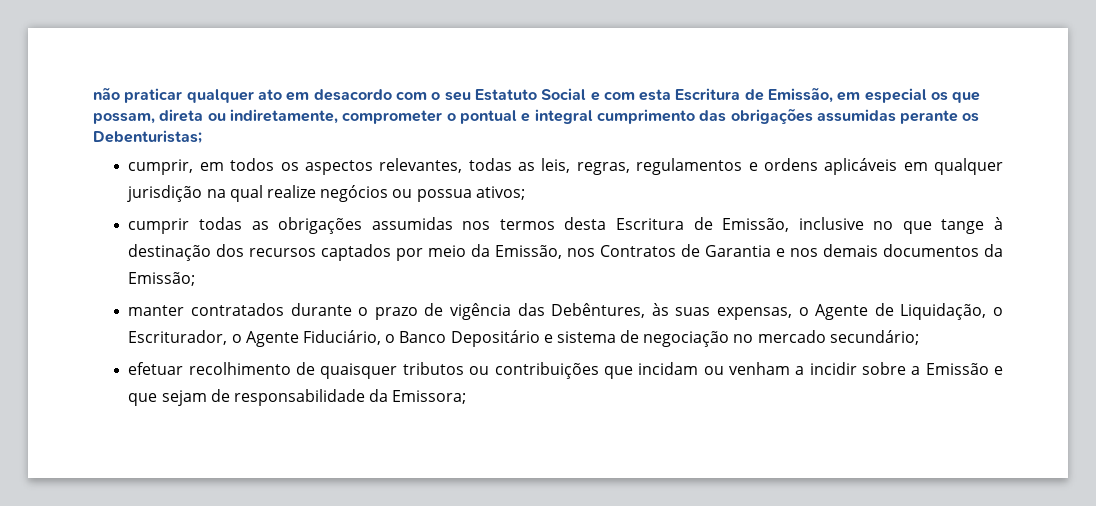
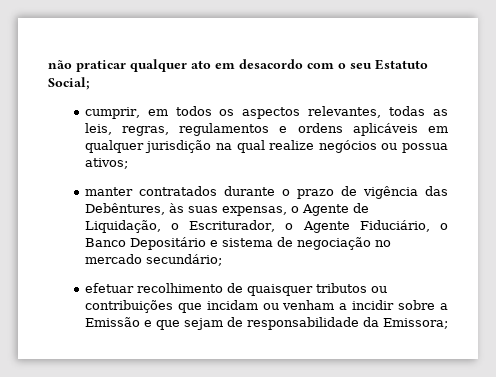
[541,87,981,103] [93,108,980,124] [93,130,202,144] Social e com esta Escritura de Emissão, em especial os que possam, direta ou indiretamente, comprometer o pontual e integral cumprimento das obrigações assumidas perante os Debenturistas; -> [48,77,90,90] Social;
[128,217,1004,234] [128,244,1003,261] [128,272,196,286] // cumprir todas as obrigações assumidas nos termos desta Escritura de Emissão, inclusive no que tange à destinação dos recursos captados por meio da Emissão, nos Contratos de Garantia e nos demais documentos da Emissão; -> (128, 163) none

